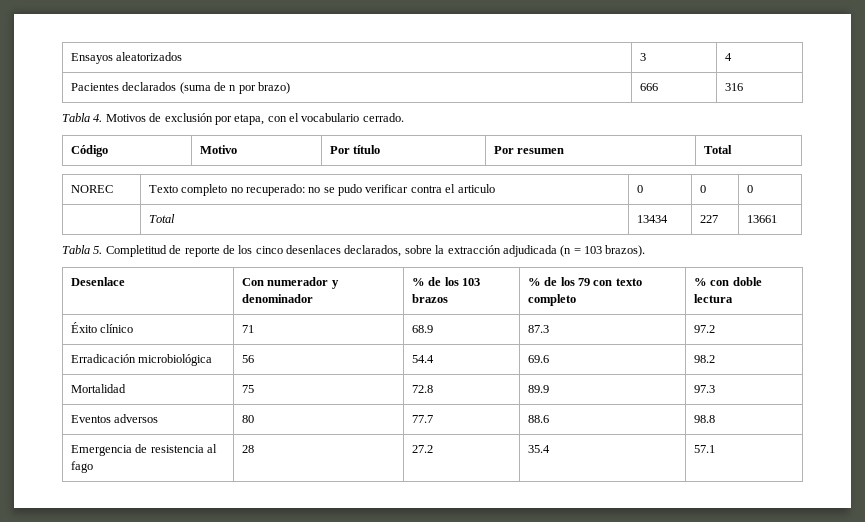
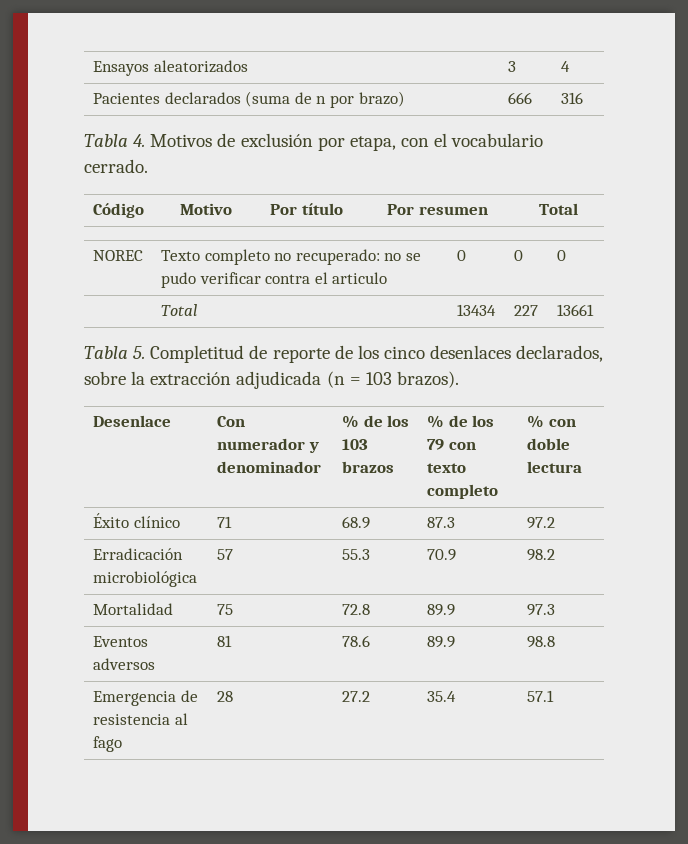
[241,355,254,363] [411,355,434,363] [527,355,549,363] 56 | 54.4 | 69.6 -> [216,549,233,560] [341,549,370,560] [426,549,456,561] 57 | 55.3 | 70.9
[241,415,254,423] [411,415,433,423] [527,415,549,423] 80 | 77.7 | 88.6 -> [216,635,232,647] [341,635,370,647] [426,636,455,648] 81 | 78.6 | 89.9

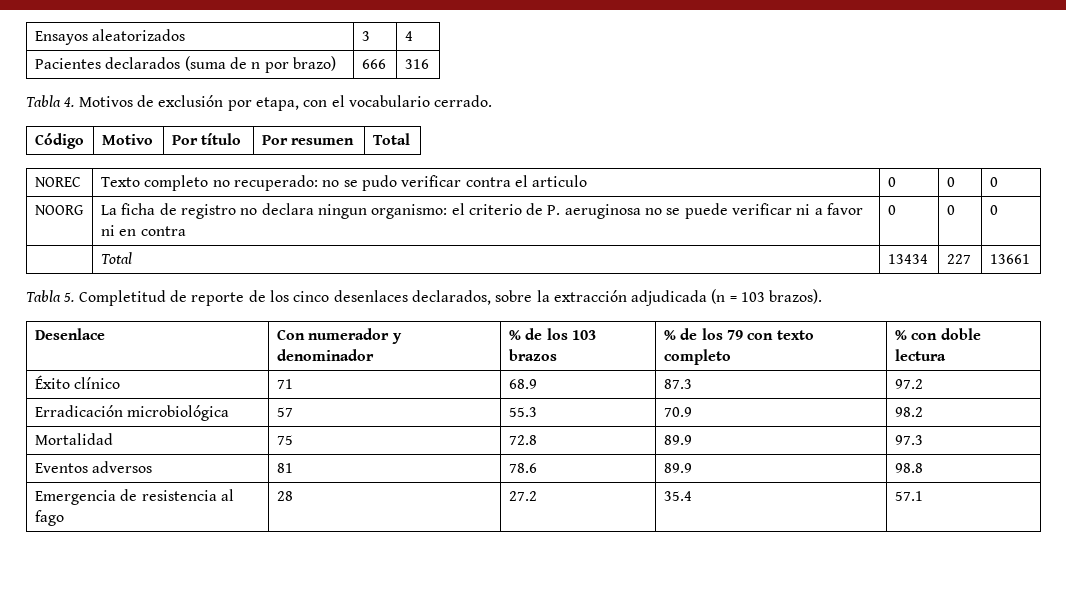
(566, 255) none -> [34,205,84,215] [100,203,864,219] [100,225,186,236] [887,205,896,215] [946,205,955,215] [989,205,998,215] // NOORG | La ficha de registro no declara ningun organismo: el criterio de P. aeruginosa no se puede verificar ni a favor ni en contra | 0 | 0 | 0

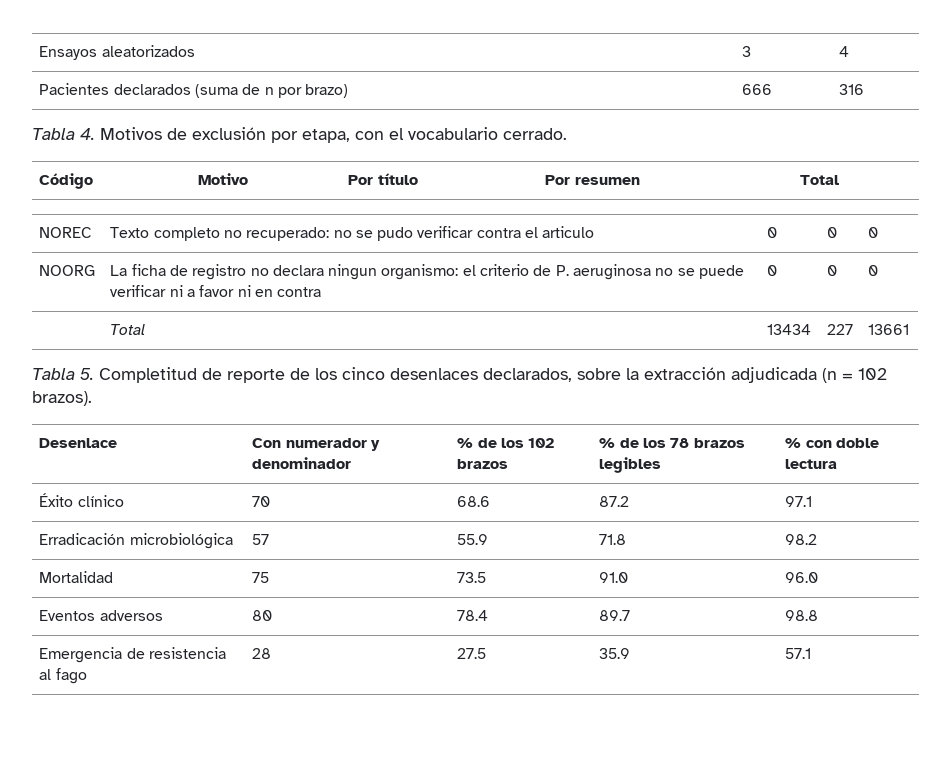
[741,292,766,302] 103 -> [858,368,887,380] 102
[571,330,596,340] 103 -> [528,438,555,448] 102
[726,330,814,340] [663,349,731,365] 79 con texto completo -> [670,438,745,448] [599,457,662,473] 78 brazos legibles
[276,379,293,389] [508,379,537,389] [663,379,692,389] [894,379,923,389] 71 | 68.9 | 87.3 | 97.2 -> [252,496,271,507] [457,496,491,507] [599,496,630,507] [785,496,813,507] 70 | 68.6 | 87.2 | 97.1
[508,407,537,417] [663,407,692,417] 55.3 | 70.9 -> [457,534,489,545] [599,534,627,545] 55.9 | 71.8
[508,435,537,445] [663,435,692,445] [894,435,923,445] 72.8 | 89.9 | 97.3 -> [457,572,487,583] [599,572,629,583] [785,572,819,583] 73.5 | 91.0 | 96.0
[276,463,293,473] [508,463,537,473] [663,463,692,473] 81 | 78.6 | 89.9 -> [252,610,273,621] [457,610,489,621] [599,610,631,621] 80 | 78.4 | 89.7
[508,491,537,501] [663,491,692,501] 27.2 | 35.4 -> [457,648,487,659] [599,648,631,659] 27.5 | 35.9

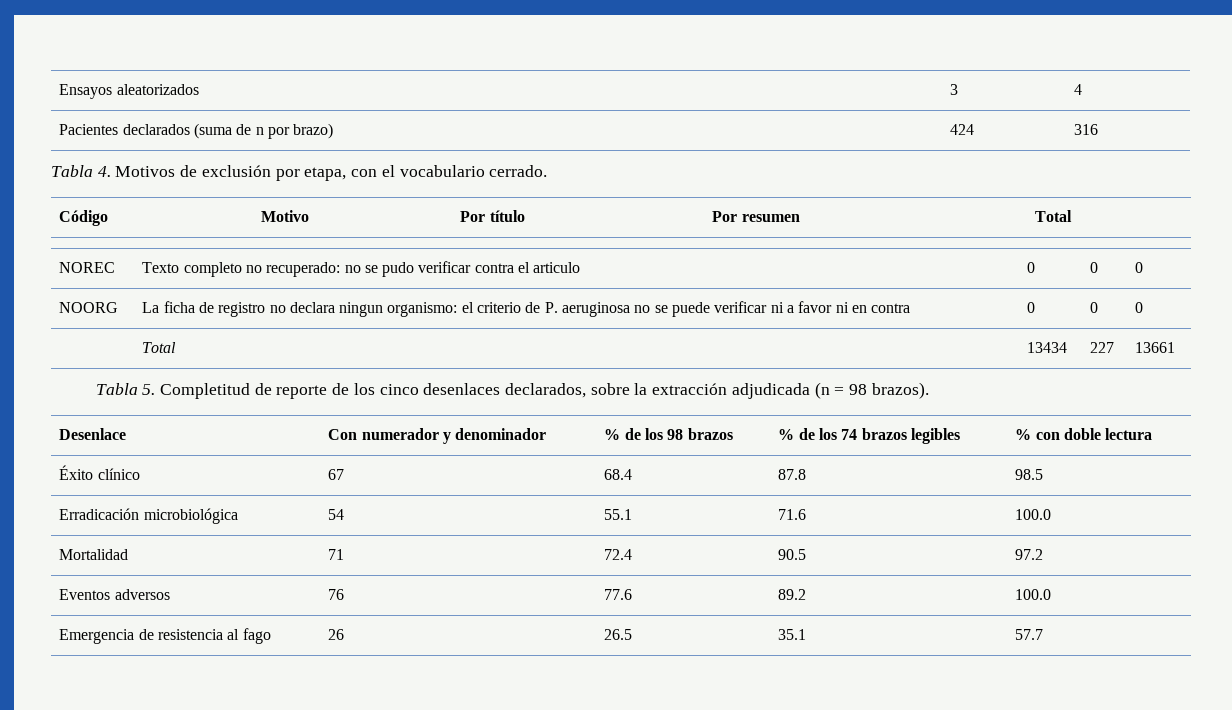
[742,84,773,95] 666 -> [950,124,975,135] 424
[858,368,887,380] 102 -> [849,384,868,395] 98
[528,438,555,448] 102 -> [667,429,684,440] 98
[670,438,690,448] 78 -> [841,429,858,440] 74
[252,496,271,507] [457,496,491,507] [599,496,630,507] [785,496,813,507] [39,533,233,549] [252,534,270,545] [457,534,489,545] [599,534,627,545] [785,534,818,545] [39,571,114,583] [252,572,270,583] [457,572,487,583] [599,572,629,583] [785,572,819,583] [39,610,163,621] [252,610,273,621] [457,610,489,621] [599,610,631,621] [785,610,819,621] 70 | 68.6 | 87.2 | 97.1 // Erradicación microbiológica | 57 | 55.9 | 71.8 | 98.2 // Mortalidad | 75 | 73.5 | 91.0 | 96.0 // Eventos adversos | 80 | 78.4 | 89.7 | 98.8 -> [328,469,345,480] [604,469,633,480] [778,469,807,480] [1015,469,1044,480] [59,508,238,524] [328,509,345,520] [604,509,633,520] [778,509,807,520] [1015,509,1052,520] [59,549,129,560] [328,549,345,560] [604,549,633,560] [778,549,807,560] [1015,549,1044,560] [59,589,170,600] [328,589,345,600] [604,589,633,600] [778,589,807,600] [1015,589,1052,600] 67 | 68.4 | 87.8 | 98.5 // Erradicación microbiológica | 54 | 55.1 | 71.6 | 100.0 // Mortalidad | 71 | 72.4 | 90.5 | 97.2 // Eventos adversos | 76 | 77.6 | 89.2 | 100.0
[252,648,272,659] [457,648,487,659] [599,648,631,659] [785,648,812,659] 28 | 27.5 | 35.9 | 57.1 -> [328,629,345,640] [604,629,633,640] [778,629,807,640] [1015,629,1044,640] 26 | 26.5 | 35.1 | 57.7

